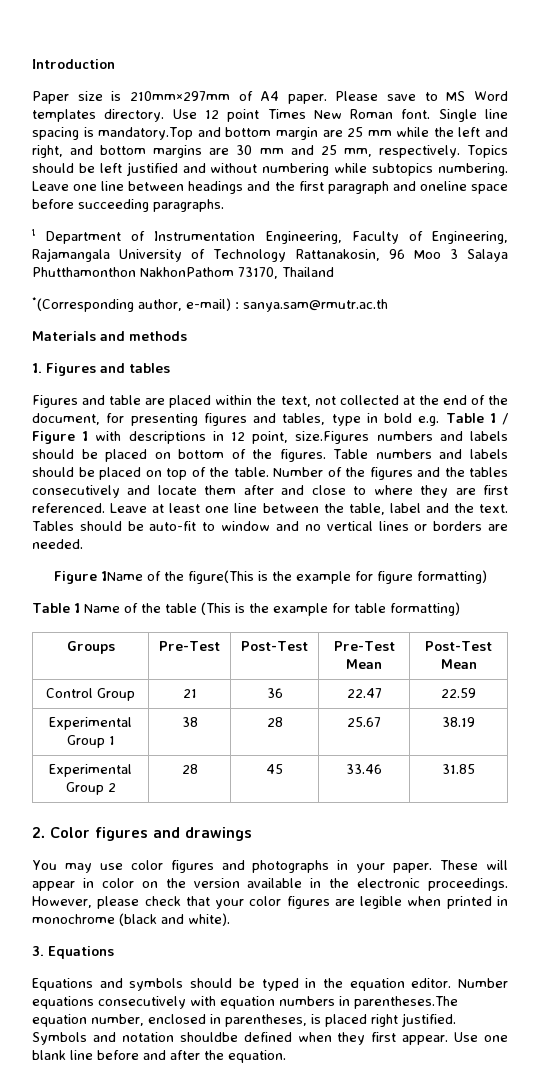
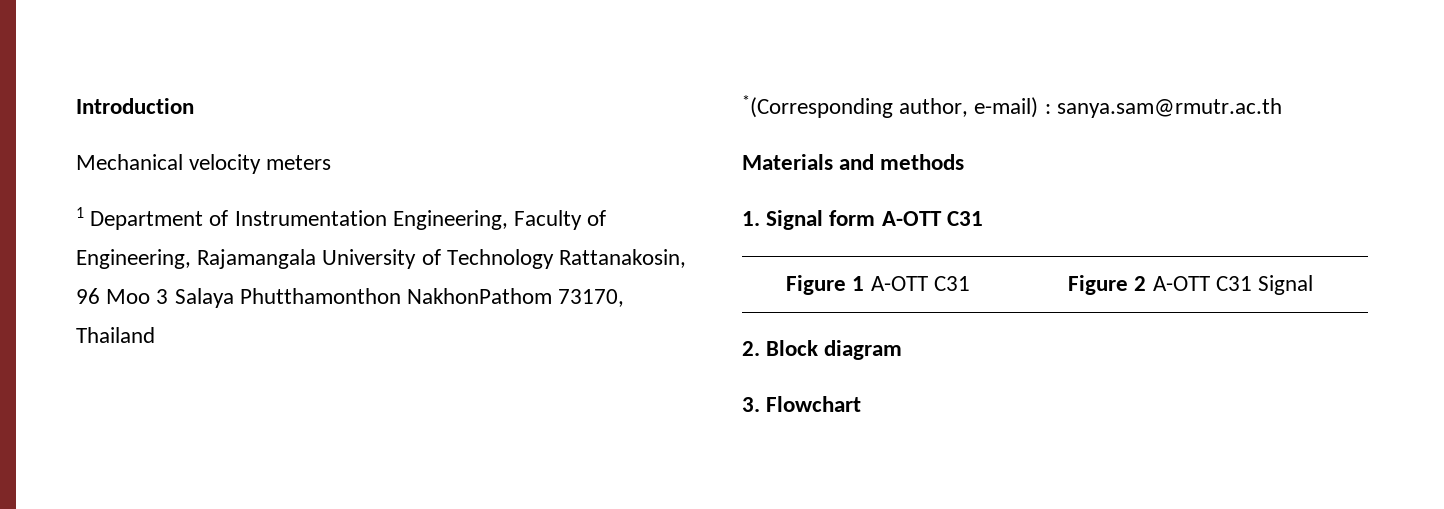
[32,91,508,104] [32,109,509,122] [32,127,509,140] [32,145,509,158] [32,162,509,176] [32,181,508,194] [32,199,224,212] Paper size is 210mm×297mm of A4 paper. Please save to MS Word templates directory. Use 12 point Times New Roman font. Single line spacing is mandatory.Top and bottom margin are 25 mm while the left and right, and bottom margins are 30 mm and 25 mm, respectively. Topics should be left justified and without numbering while subtopics numbering. Leave one line between headings and the first paragraph and oneline space before succeeding paragraphs. -> [76,154,332,174] Mechanical velocity meters
[46,363,170,376] [32,395,508,408] [32,413,508,426] [32,431,508,444] [32,449,508,462] [32,467,508,480] [32,485,508,498] [32,503,508,515] [32,521,509,531] [32,539,83,549] [53,570,487,584] [32,602,460,616] [66,641,115,654] [159,641,221,651] [241,641,309,651] [333,641,395,651] [346,659,382,669] [425,641,493,651] [440,659,477,669] [46,688,135,701] [182,689,197,698] [266,688,283,698] [346,688,382,698] [441,688,476,698] [49,717,132,730] [66,735,115,748] [181,717,198,727] [266,717,283,727] [347,717,381,727] [442,717,475,727] [49,764,132,777] [65,782,116,795] [181,764,198,774] [266,764,283,774] [346,764,382,774] [442,764,475,774] [32,827,252,841] [32,860,509,873] [32,878,508,891] [32,896,508,909] [32,913,230,926] [32,946,114,959] [32,978,508,991] [32,996,458,1009] [32,1013,456,1027] [32,1032,508,1045] [32,1050,286,1063] Figures and tables // Figures and table are placed within the text, not collected at the end of the document, for presenting figures and tables, type in bold e.g. Table 1 / Figure 1 with descriptions in 12 point, size.Figures numbers and labels should be placed on bottom of the figures. Table numbers and labels should be placed on top of the table. Number of the figures and the tables consecutively and locate them after and close to where they are first referenced. Leave at least one line between the table, label and the text. Tables should be auto-fit to window and no vertical lines or borders are needed. // Figure 1Name of the figure(This is the example for figure formatting) // Table 1 Name of the table (This is the example for table formatting) // Groups | Pre-Test | Post-Test | Pre-Test Mean | Post-Test Mean // Control Group | 21 | 36 | 22.47 | 22.59 // Experimental Group 1 | 38 | 28 | 25.67 | 38.19 // Experimental Group 2 | 28 | 45 | 33.46 | 31.85 // 2. Color figures and drawings // You may use color figures and photographs in your paper. These will appear in color on the version available in the electronic proceedings. However, please check that your color figures are legible when printed in monochrome (black and white). // 3. Equations // Equations and symbols should be typed in the equation editor. Number equations consecutively with equation numbers in parentheses.The equation number, enclosed in parentheses, is placed right justified. Symbols and notation shouldbe defined when they first appear. Use one blank line before and after the equation. -> [766,210,983,230] [786,275,970,295] [1068,275,1313,295] [742,340,903,360] [742,396,862,412] Signal form A-OTT C31 // Figure 1 A-OTT C31 | Figure 2 A-OTT C31 Signal // 2. Block diagram // 3. Flowchart

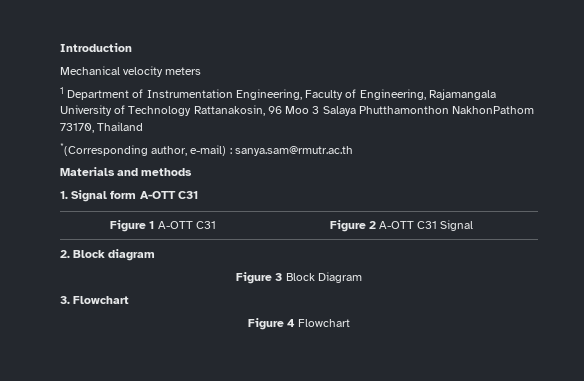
(903, 350) none -> [236,272,362,284] // Figure 3 Block Diagram
(862, 404) none -> [247,318,351,330] // Figure 4 Flowchart

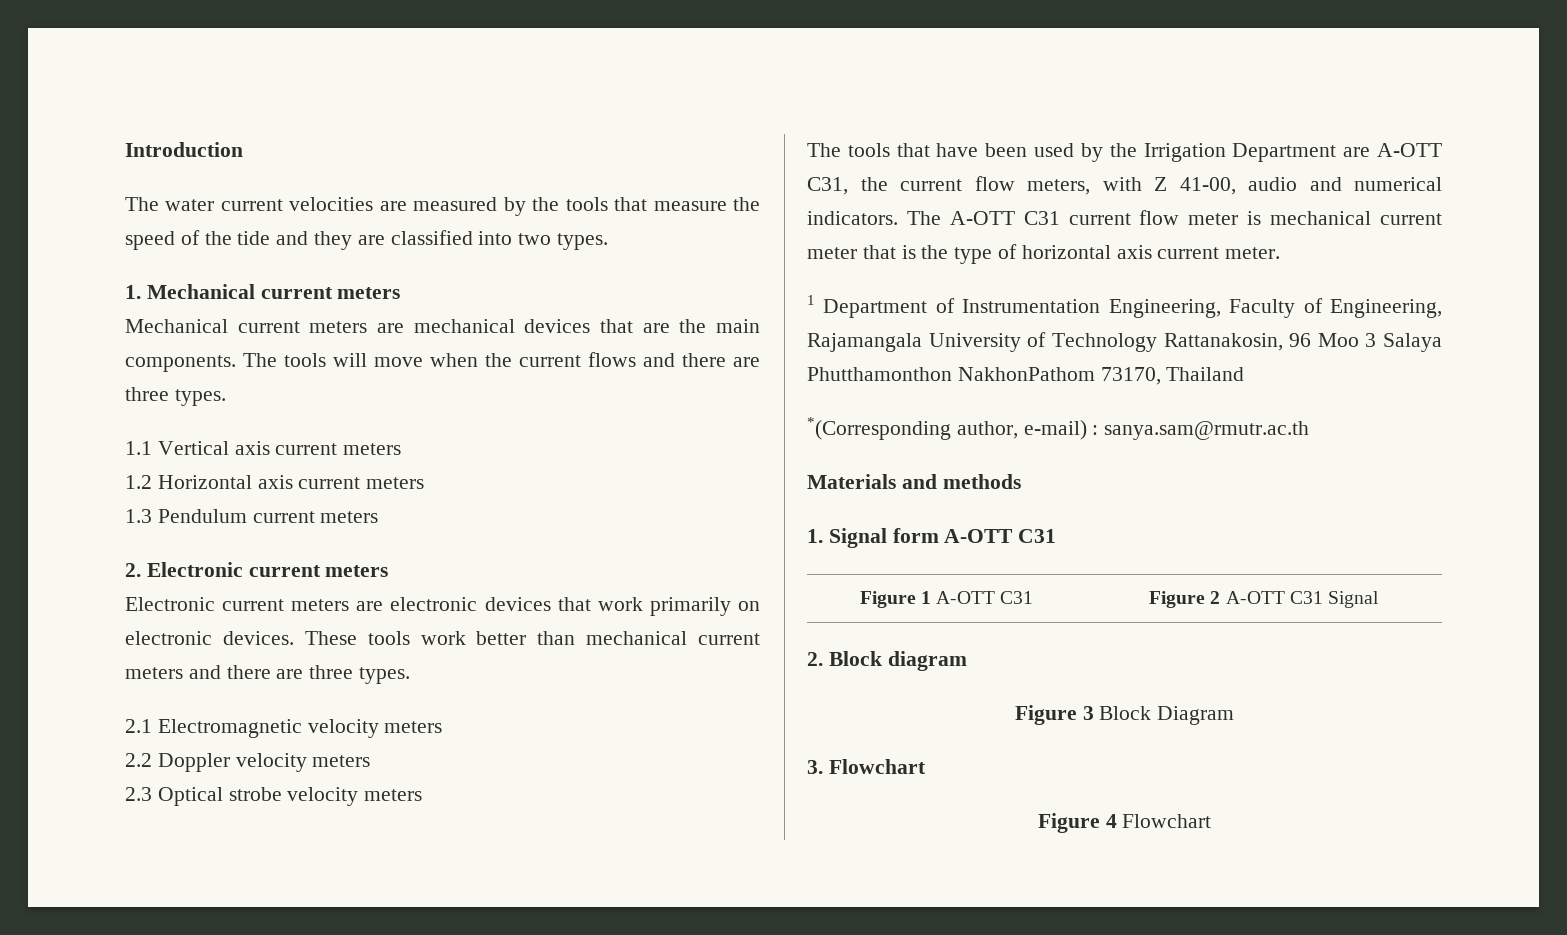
[60,66,202,77] Mechanical velocity meters -> [125,197,760,216] [125,230,609,250] [125,284,401,299] [125,319,760,333] [125,352,760,372] [125,387,226,406] [125,441,402,455] [125,475,425,489] [125,509,379,523] [125,562,389,577] [125,597,760,616] [125,631,760,645] [125,665,411,684] [125,719,443,738] [125,753,371,772] [125,787,423,806] [807,143,1442,162] [807,176,1442,195] [807,210,1442,225] [807,244,1281,264] The water current velocities are measured by the tools that measure the speed of the tide and they are classified into two types. // 1. Mechanical current meters // Mechanical current meters are mechanical devices that are the main components. The tools will move when the current flows and there are three types. // 1.1 Vertical axis current meters // 1.2 Horizontal axis current meters // 1.3 Pendulum current meters // 2. Electronic current meters // Electronic current meters are electronic devices that work primarily on electronic devices. These tools work better than mechanical current meters and there are three types. // 2.1 Electromagnetic velocity meters // 2.2 Doppler velocity meters // 2.3 Optical strobe velocity meters // The tools that have been used by the Irrigation Department are A-OTT C31, the current flow meters, with Z 41-00, audio and numerical indicators. The A-OTT C31 current flow meter is mechanical current meter that is the type of horizontal axis current meter.

